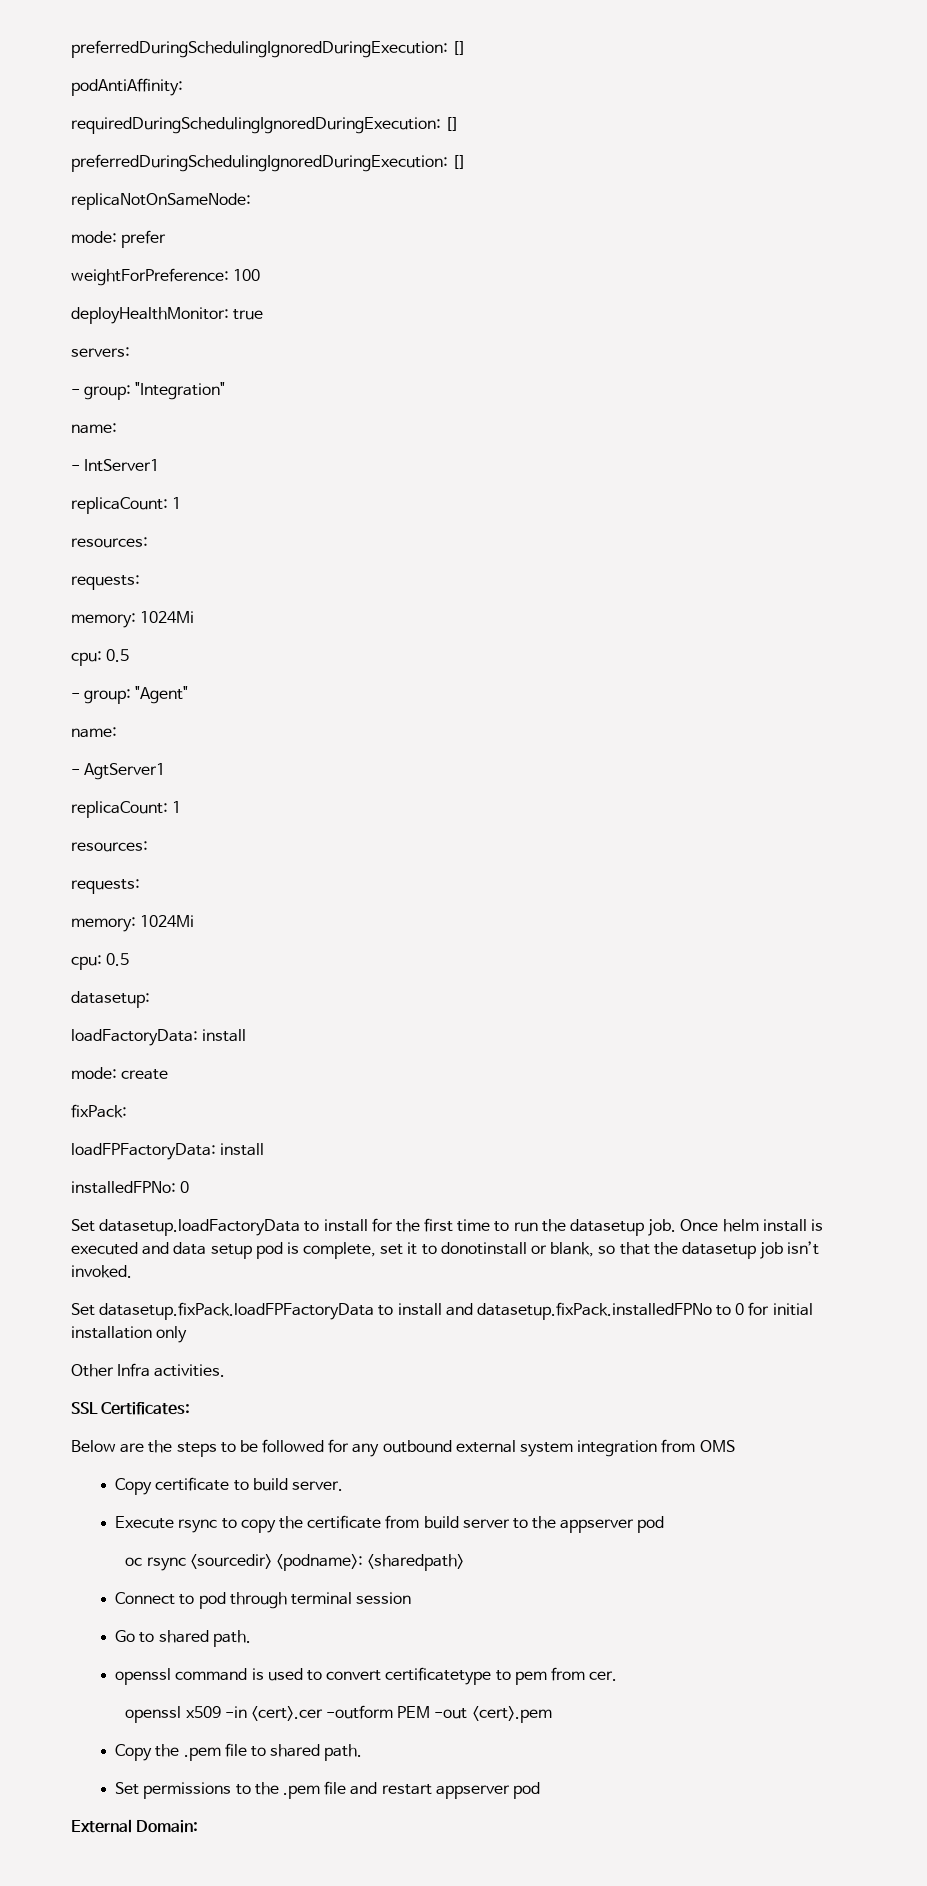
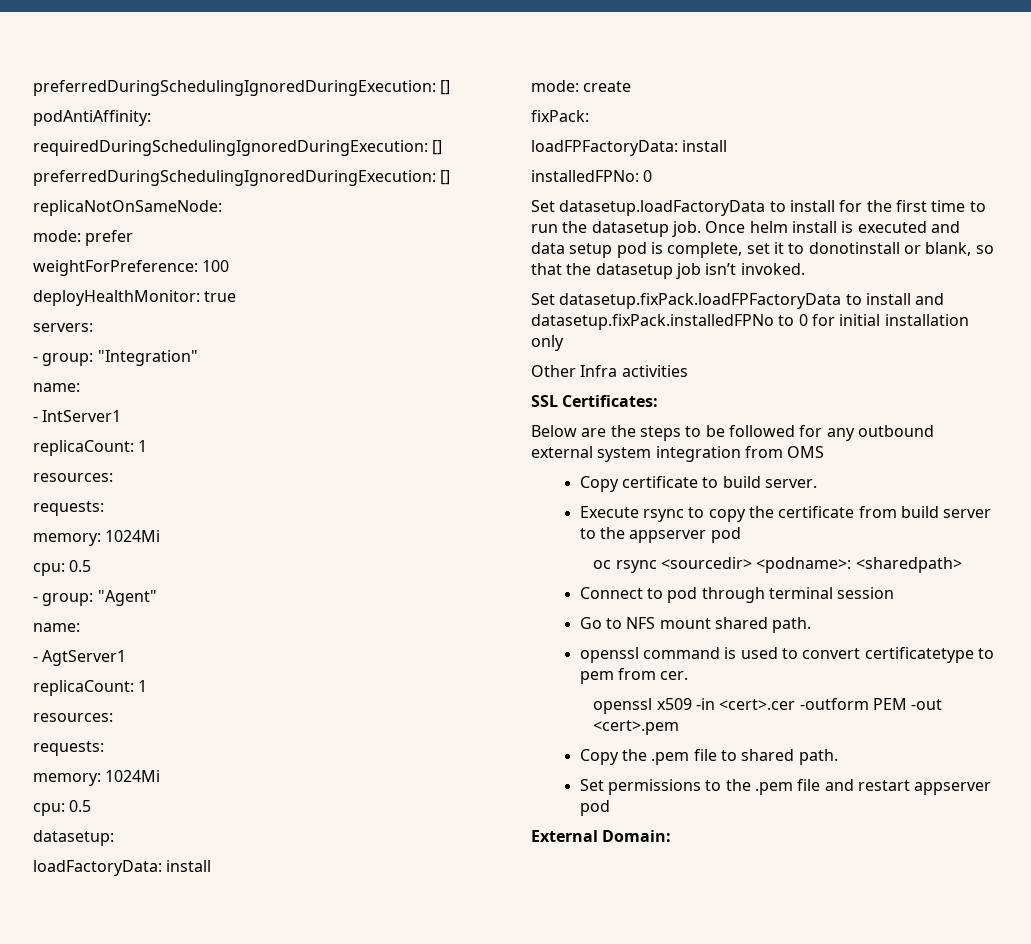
[154,1364,226,1377] activities. -> [621,365,688,377] activities
(155, 1637) none -> [626,617,711,629] NFS mount

